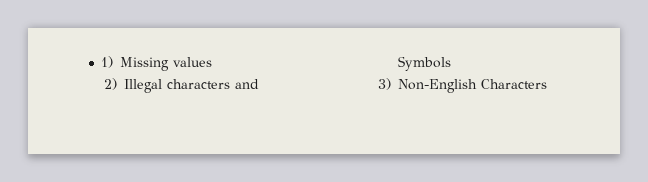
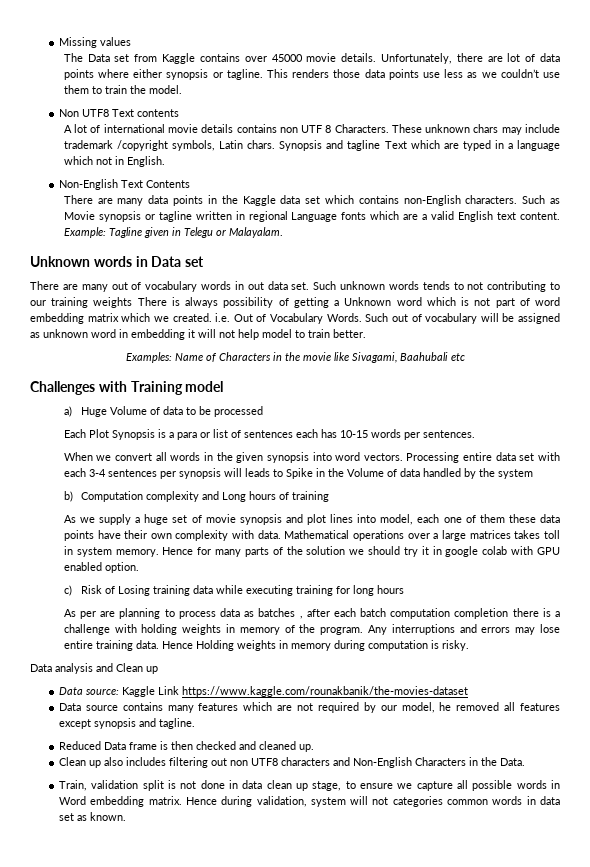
[101,56,114,68] 1) -> (59, 42) none
[104,78,260,93] [398,56,452,71] [378,78,548,93] 2) Illegal characters and Symbols // 3) Non-English Characters -> [63,53,561,64] [63,69,561,80] [63,85,182,94] [59,109,180,117] [63,124,560,135] [63,140,560,151] [63,156,165,167] [59,179,191,190] [63,195,561,206] [63,211,561,222] [63,227,283,238] [30,256,205,267] [30,281,560,292] [30,297,561,308] [30,313,560,324] [30,329,366,340] [125,352,465,363] [30,381,224,395] [63,406,263,417] [63,429,475,440] [63,452,561,463] [63,468,533,479] [63,491,329,502] [63,514,561,525] [63,530,560,541] [63,546,561,557] [63,562,139,573] [63,585,404,596] [63,608,560,619] [63,624,560,635] [63,640,469,651] [30,663,158,674] [59,686,469,697] [59,702,560,713] [59,718,196,729] [59,741,315,752] [59,757,526,768] [59,780,561,791] [59,796,560,807] [59,812,127,821] The Data set from Kaggle contains over 45000 movie details. Unfortunately, there are lot of data points where either synopsis or tagline. This renders those data points use less as we couldn’t use them to train the model. // Non UTF8 Text contents // A lot of international movie details contains non UTF 8 Characters. These unknown chars may include trademark /copyright symbols, Latin chars. Synopsis and tagline Text which are typed in a language which not in English. // Non-English Text Contents // There are many data points in the Kaggle data set which contains non-English characters. Such as Movie synopsis or tagline written in regional Language fonts which are a valid English text content. Example: Tagline given in Telegu or Malayalam. // Unknown words in Data set // There are many out of vocabulary words in out data set. Such unknown words tends to not contributing to our training weights There is always possibility of getting a Unknown word which is not part of word embedding matrix which we created. i.e. Out of Vocabulary Words. Such out of vocabulary will be assigned as unknown word in embedding it will not help model to train better. // Examples: Name of Characters in the movie like Sivagami, Baahubali etc // Challenges with Training model // a) Huge Volume of data to be processed // Each Plot Synopsis is a para or list of sentences each has 10-15 words per sentences. // When we convert all words in the given synopsis into word vectors. Processing entire data set with each 3-4 sentences per synopsis will leads to Spike in the Volume of data handled by the system // b) Computation complexity and Long hours of training // As we supply a huge set of movie synopsis and plot lines into model, each one of them these data points have their own complexity with data. Mathematical operations over a large matrices takes toll in system memory. Hence for many parts of the solution we should try it in google colab with GPU enabled option. // c) Risk of Losing training data while executing training for long hours // As per are planning to process data as batches , after each batch computation completion there is a challenge with holding weights in memory of the program. Any interruptions and errors may lose entire training data. Hence Holding weights in memory during computation is risky. // Data analysis and Clean up // Data source: Kaggle Link https://www.kaggle.com/rounakbanik/the-movies-dataset // Data source contains many features which are not required by our model, he removed all features except synopsis and tagline. // Reduced Data frame is then checked and cleaned up. // Clean up also includes filtering out non UTF8 characters and Non-English Characters in the Data. // Train, validation split is not done in data clean up stage, to ensure we capture all possible words in Word embedding matrix. Hence during validation, system will not categories common words in data set as known.

